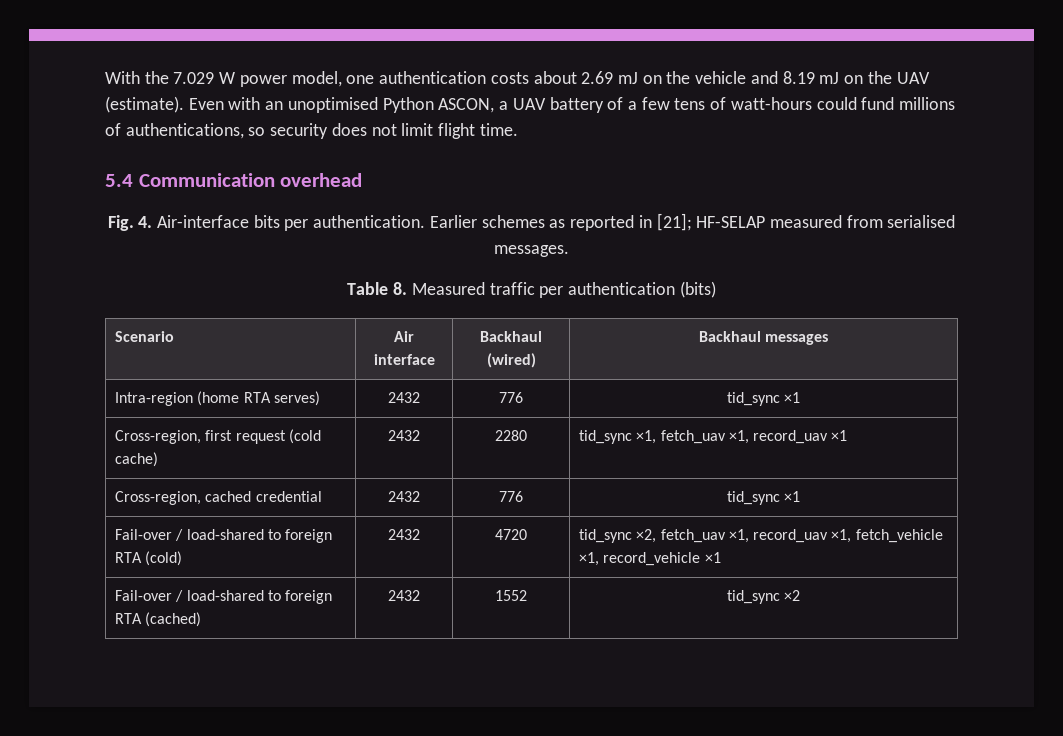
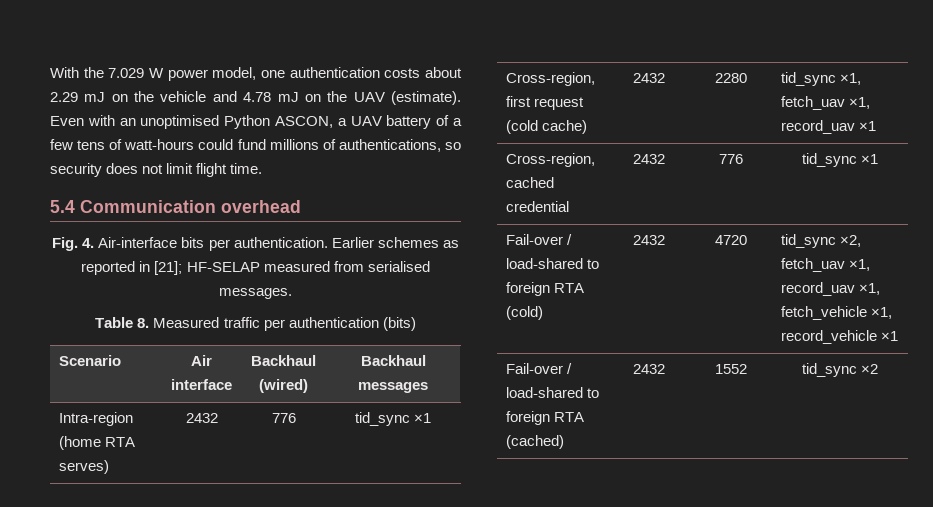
[581,71,614,84] 2.69 -> [50,92,78,102] 2.29
[782,71,815,84] 8.19 -> [243,92,272,102] 4.78

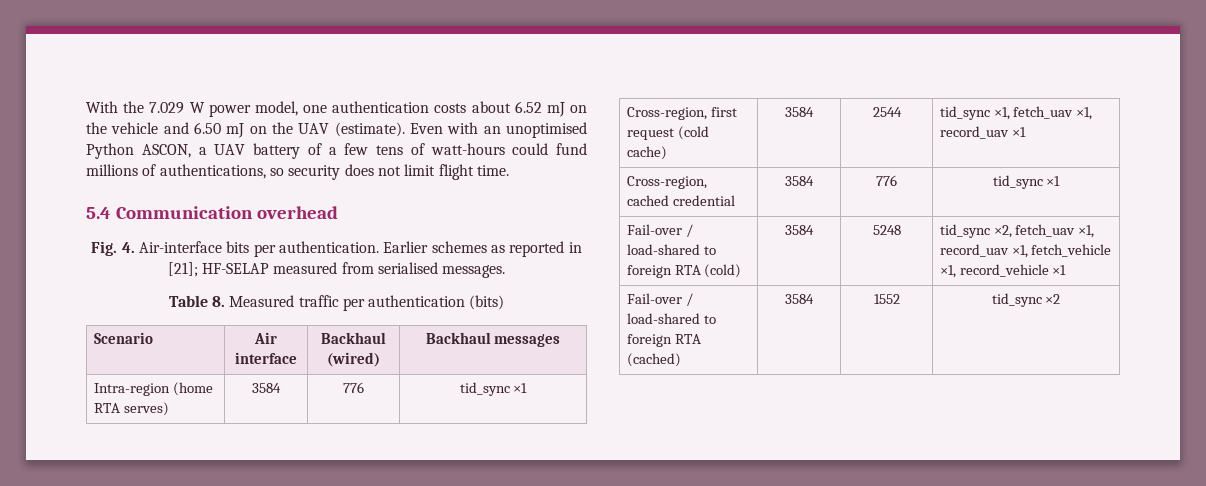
[50,92,78,102] 2.29 -> [514,101,542,113] 6.52
[243,92,272,102] 4.78 -> [194,122,222,134] 6.50
[185,413,218,423] 2432 -> [252,383,281,393] 3584
[632,73,665,83] [714,73,747,83] 2432 | 2280 -> [785,107,814,117] [872,107,902,117] 3584 | 2544
[632,154,665,164] 2432 -> [785,176,814,186] 3584
[632,235,665,245] [714,235,747,245] 2432 | 4720 -> [785,225,814,235] [872,225,901,235] 3584 | 5248
[632,364,665,374] 2432 -> [785,294,814,304] 3584

